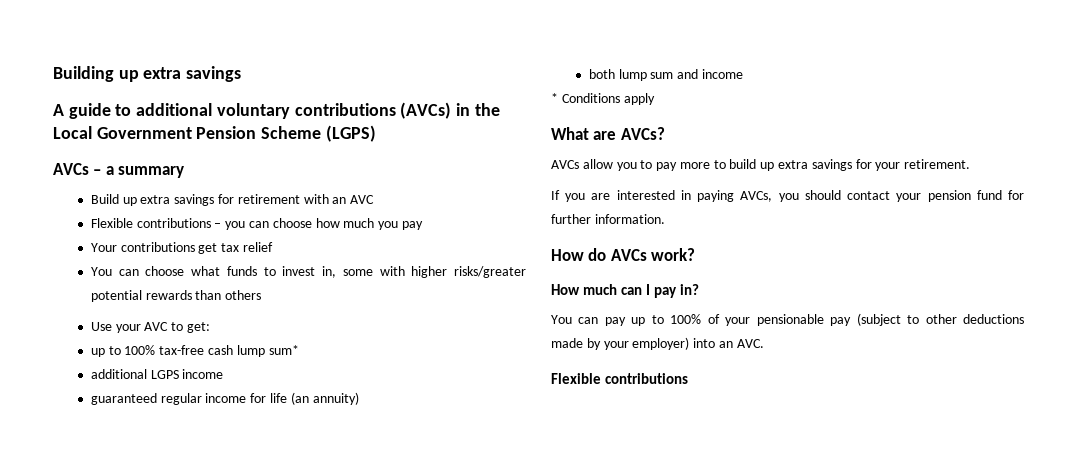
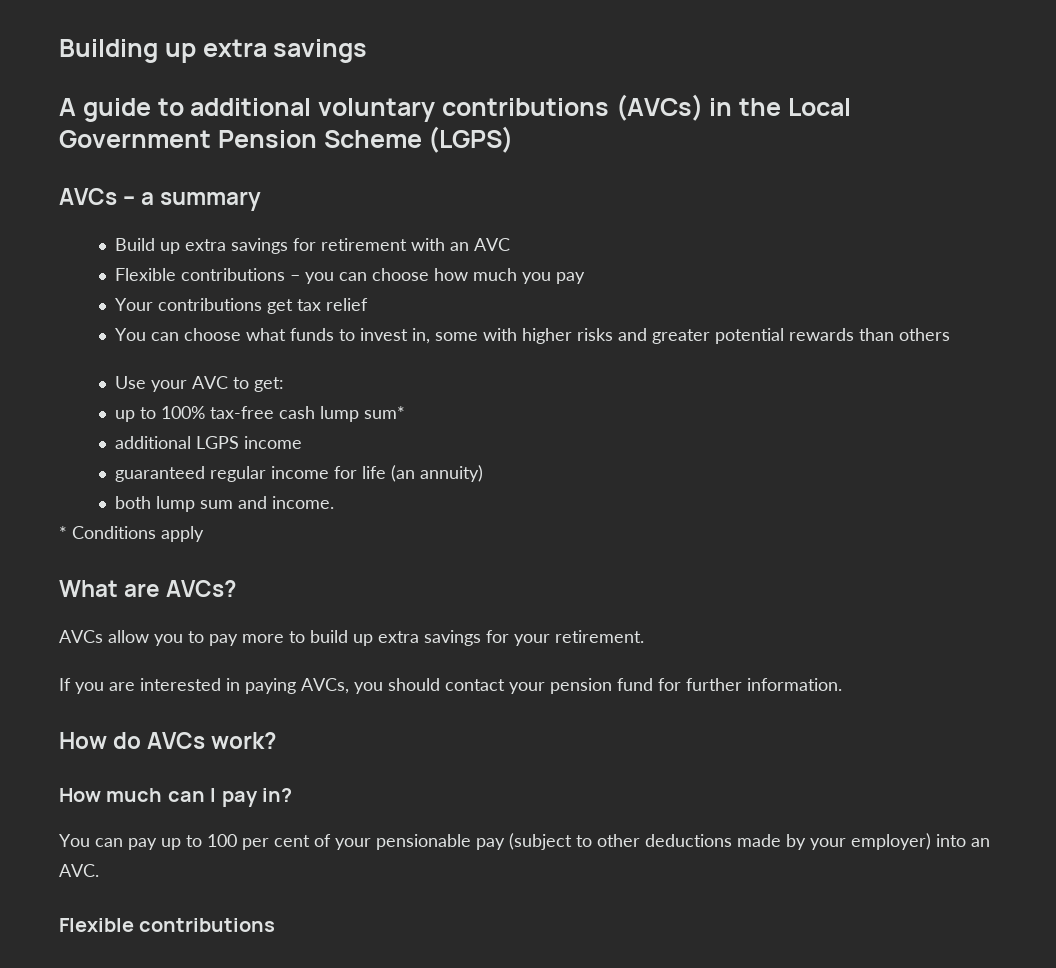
[454,266,526,278] risks/greater -> [576,328,710,344] risks and greater
[702,69,744,79] income -> [271,496,334,509] income.
[670,314,702,324] 100% -> [207,834,310,850] 100 per cent

